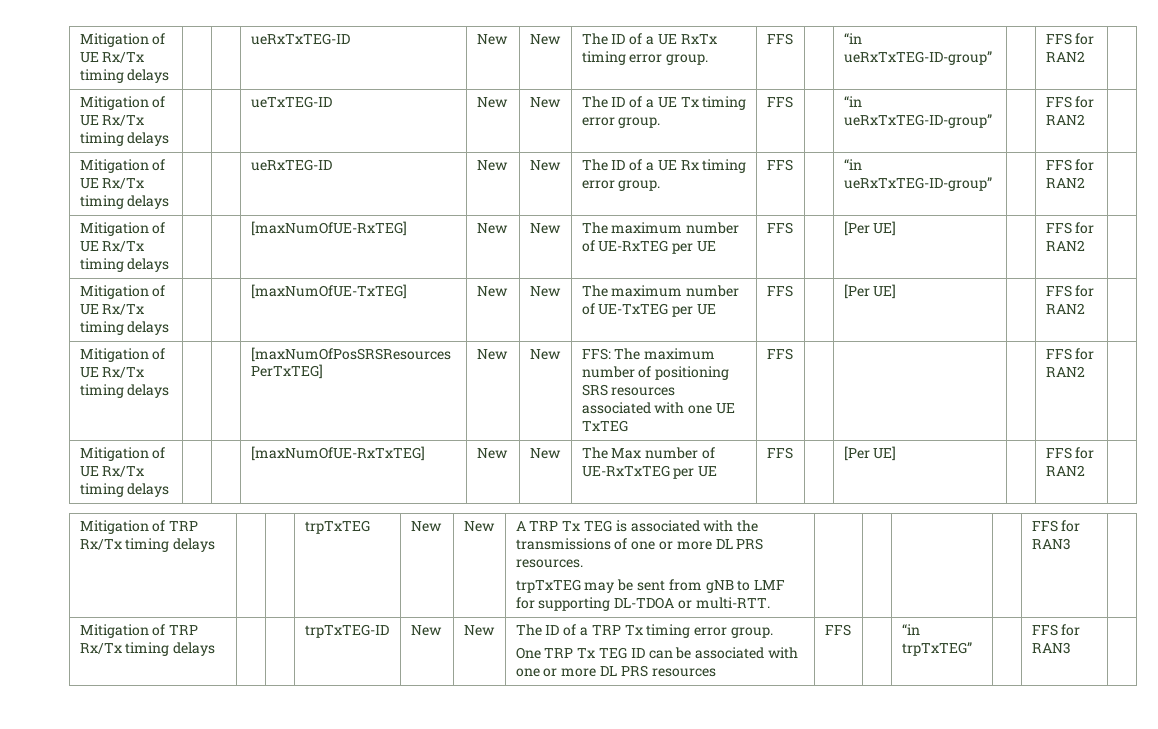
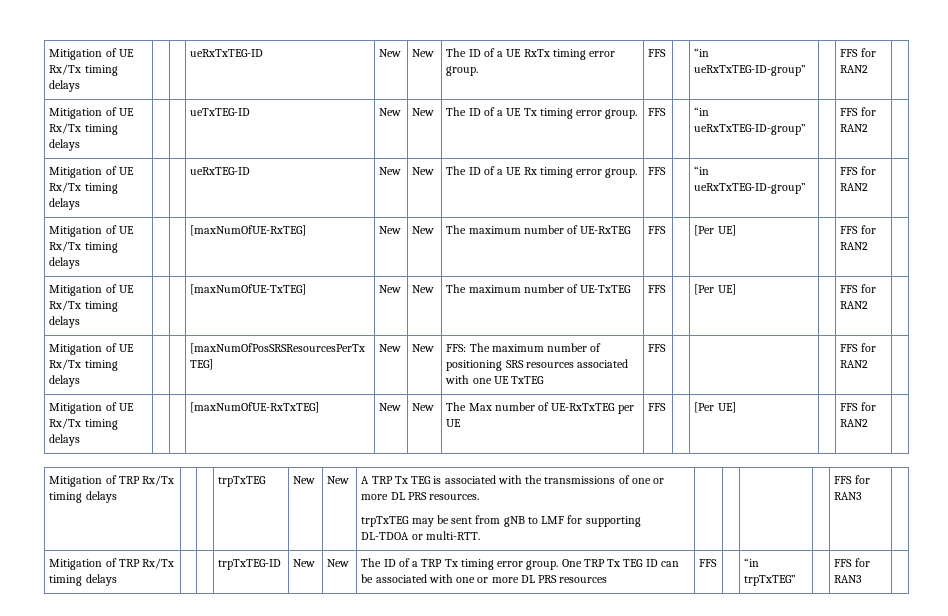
[672,241,716,254] per UE -> (632, 230) none
[672,304,716,317] per UE -> (632, 289) none
(773, 632) // -> (559, 565) none

